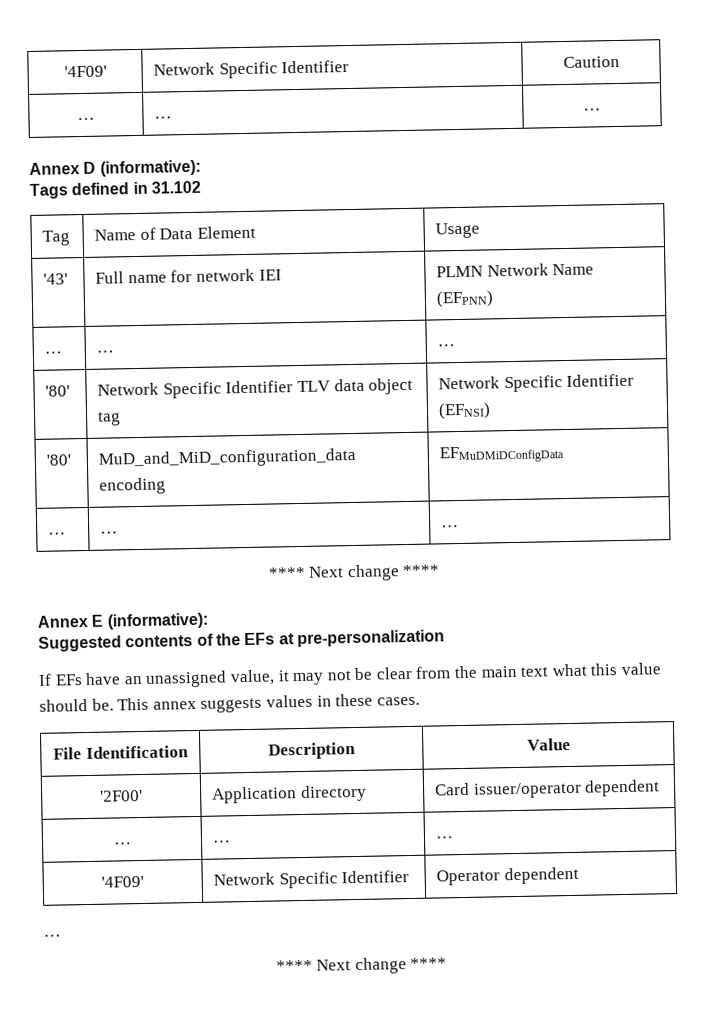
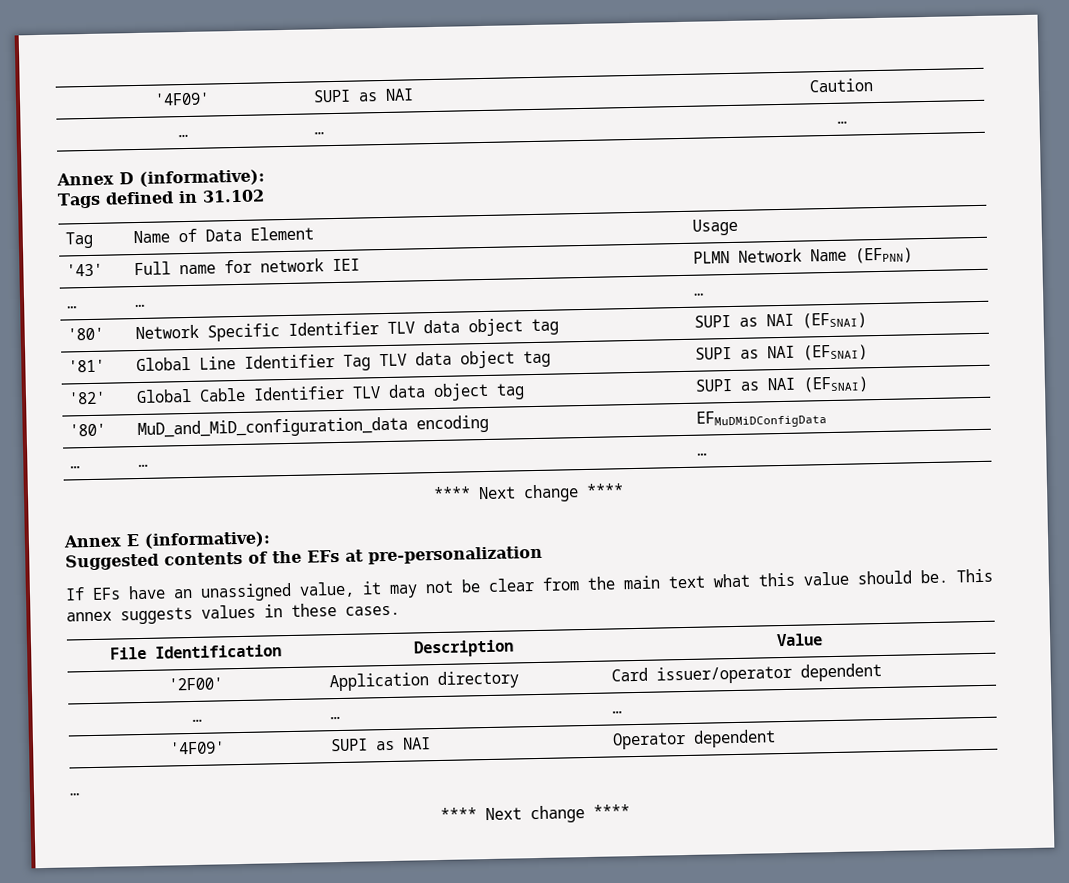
[63,65,107,78] [153,59,350,79] '4F09' | Network Specific Identifier -> [154,92,210,106] [313,88,415,103] '4F09' | SUPI as NAI
[438,373,635,393] [438,402,492,420] Network Specific Identifier (EFNSI) -> [694,312,868,329] [68,359,106,373] [136,350,552,372] [695,344,869,361] [68,391,107,405] [136,382,526,404] [695,376,870,393] SUPI as NAI (EFSNAI) // '81' | Global Line Identifier Tag TLV data object tag | SUPI as NAI (EFSNAI) // '82' | Global Cable Identifier TLV data object tag | SUPI as NAI (EFSNAI)
[213,870,410,889] Network Specific Identifier -> [330,737,432,752] SUPI as NAI

